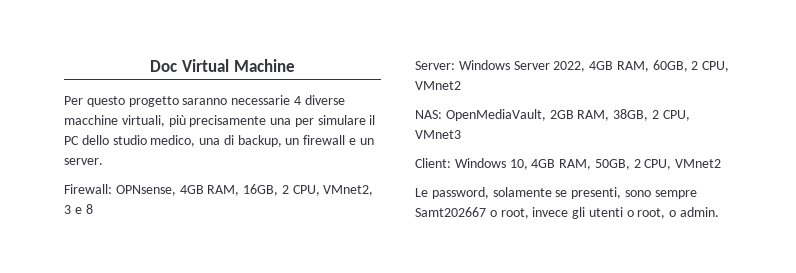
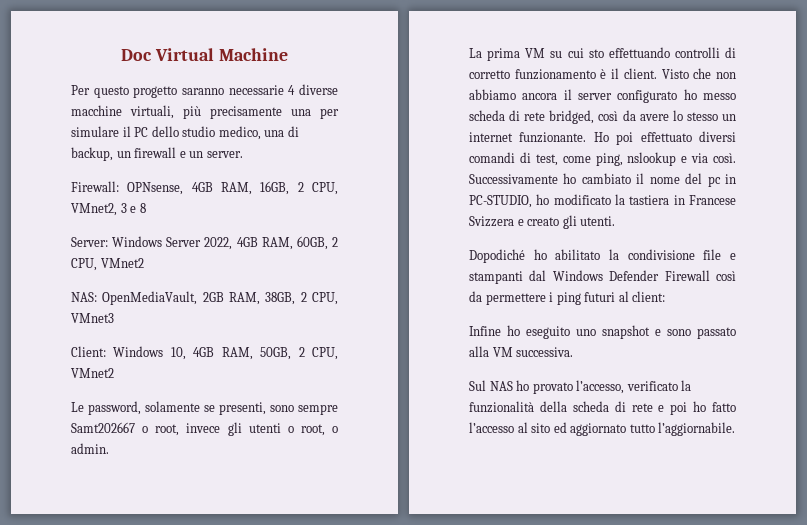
(720, 212) none -> [469,47,736,61] [469,68,736,80] [469,89,736,103] [469,110,736,124] [469,131,736,145] [469,152,736,166] [469,173,736,187] [469,194,736,208] [469,215,616,229] [469,249,736,263] [469,270,736,284] [469,291,666,305] [469,325,736,339] [469,346,574,357] [469,380,692,394] [469,401,736,415] [469,422,736,436] // La prima VM su cui sto effettuando controlli di corretto funzionamento è il client. Visto che non abbiamo ancora il server configurato ho messo scheda di rete bridged, così da avere lo stesso un internet funzionante. Ho poi effettuato diversi comandi di test, come ping, nslookup e via così. Successivamente ho cambiato il nome del pc in PC-STUDIO, ho modificato la tastiera in Francese Svizzera e creato gli utenti. // Dopodiché ho abilitato la condivisione file e stampanti dal Windows Defender Firewall così da permettere i ping futuri al client: // Infine ho eseguito uno snapshot e sono passato alla VM successiva. // Sul NAS ho provato l’accesso, verificato la funzionalità della scheda di rete e poi ho fatto l’accesso al sito ed aggiornato tutto l’aggiornabile.

